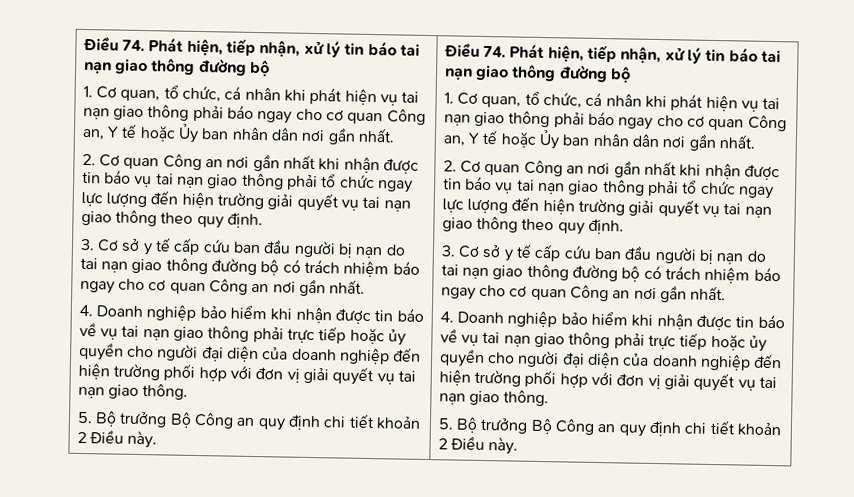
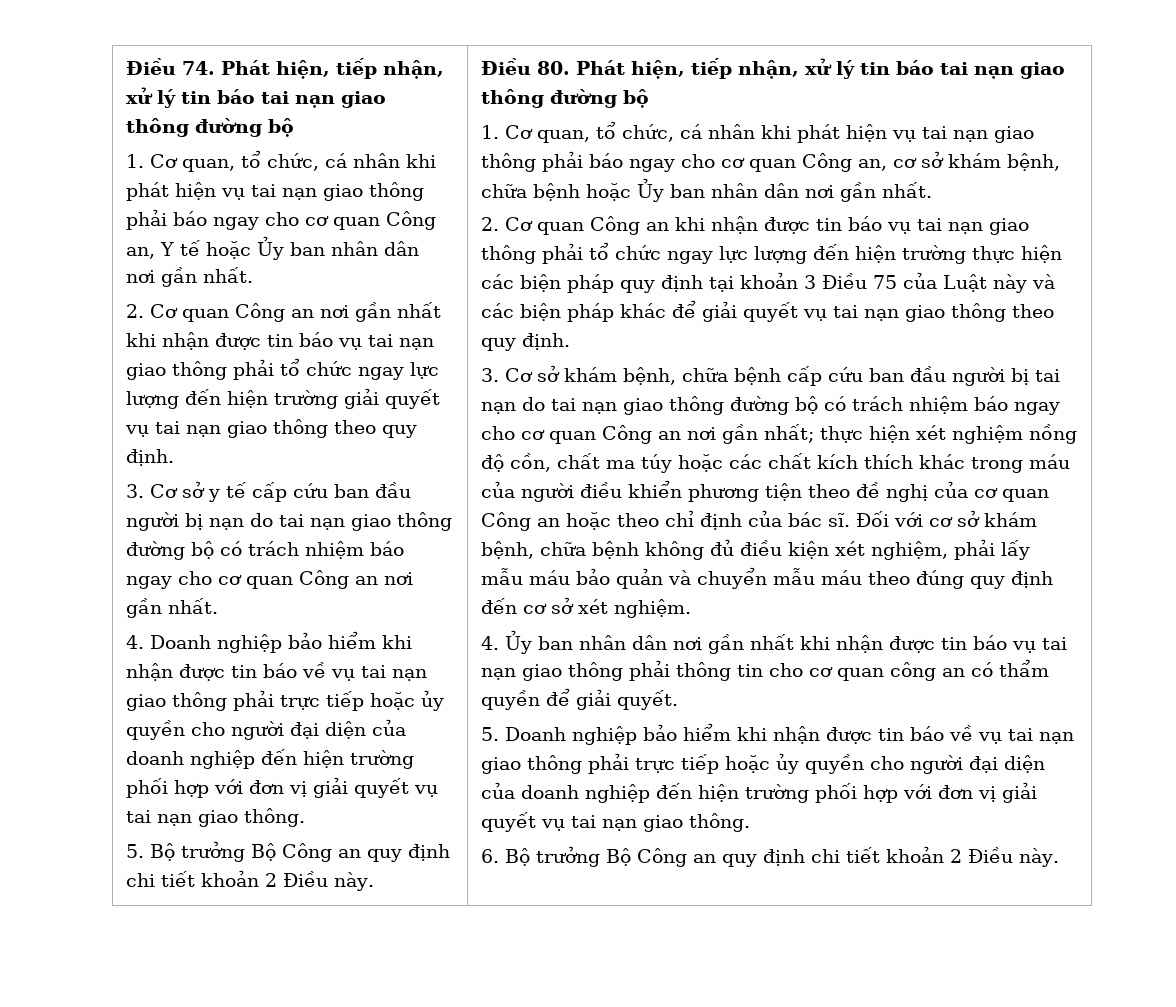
[483,45,507,58] 74. -> [537,61,571,75] 80.
[468,129,499,145] Y tế -> [893,151,1061,171] [481,183,581,201] cơ sở khám bệnh, chữa bệnh
[587,160,678,178] nơi gần nhất -> (670, 226) none
(626, 207) none -> [972,245,1063,263] [481,272,1056,293] [481,300,697,322] thực hiện các biện pháp quy định tại khoản 3 Điều 75 của Luật này và các biện pháp khác để
[503,243,715,265] y tế cấp cứu ban đầu người bị -> [564,366,1061,386] khám bệnh, chữa bệnh cấp cứu ban đầu người bị tai
[690,285,727,301] [439,311,454,323] nhất. // 4. -> [764,424,1078,444] [481,453,1071,473] [481,480,1050,502] [481,510,1038,531] [481,539,1031,560] [481,567,1054,589] [481,597,692,618] [481,630,1068,654] [481,659,1050,681] [481,688,679,710] [481,727,500,741] nhất; thực hiện xét nghiệm nồng độ cồn, chất ma túy hoặc các chất kích thích khác trong máu của người điều khiển phương tiện theo đề nghị của cơ quan Công an hoặc theo chỉ định của bác sĩ. Đối với cơ sở khám bệnh, chữa bệnh không đủ điều kiện xét nghiệm, phải lấy mẫu máu bảo quản và chuyển mẫu máu theo đúng quy định đến cơ sở xét nghiệm. // 4. Ủy ban nhân dân nơi gần nhất khi nhận được tin báo vụ tai nạn giao thông phải thông tin cho cơ quan công an có thẩm quyền để giải quyết. // 5.
[437,418,454,430] 5. -> [481,849,500,863] 6.

